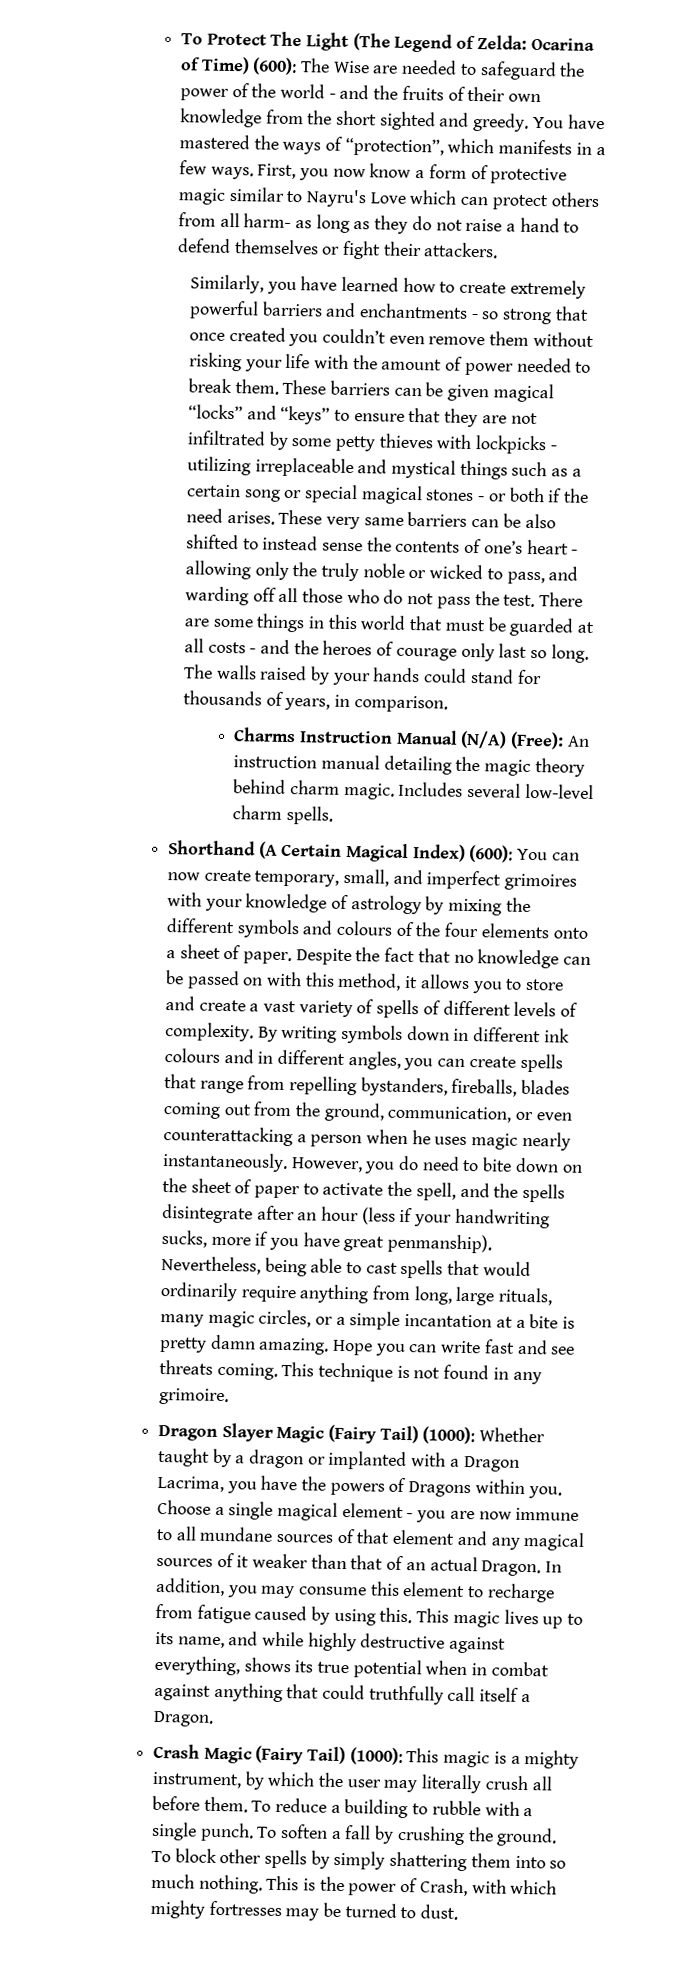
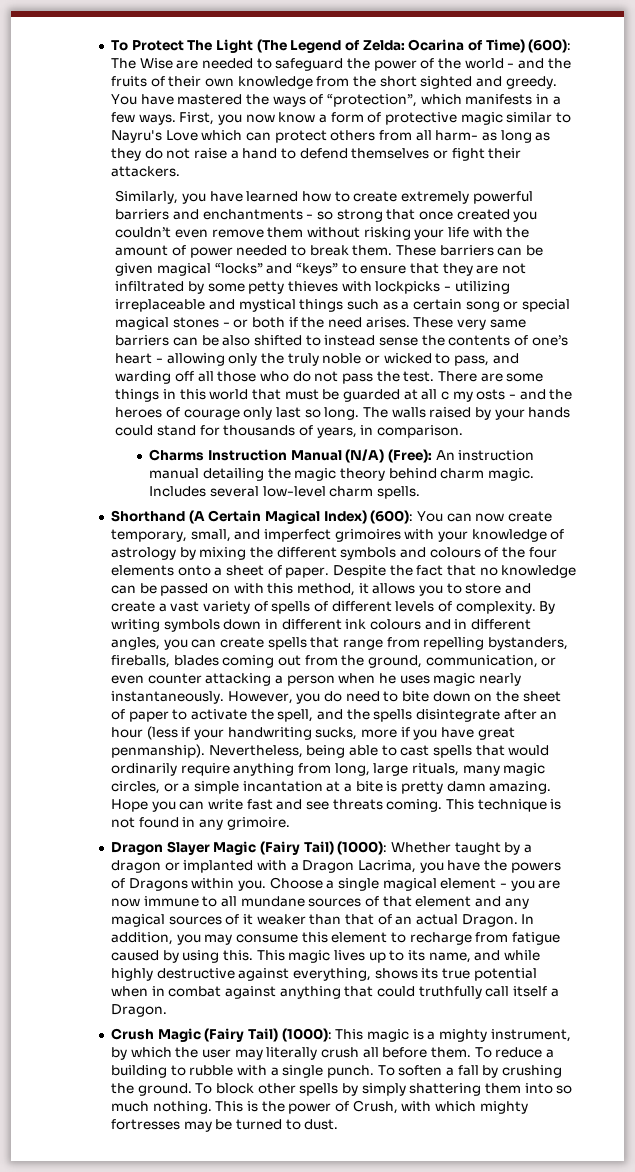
[207,641,246,654] costs -> [440,389,506,402] c my osts
[162,1125,293,1147] counterattacking -> [147,673,272,686] counter attacking
[152,1743,200,1759] Crash -> [111,1028,155,1040] Crush
[419,1878,468,1897] Crash, -> [352,1100,398,1114] Crush,

